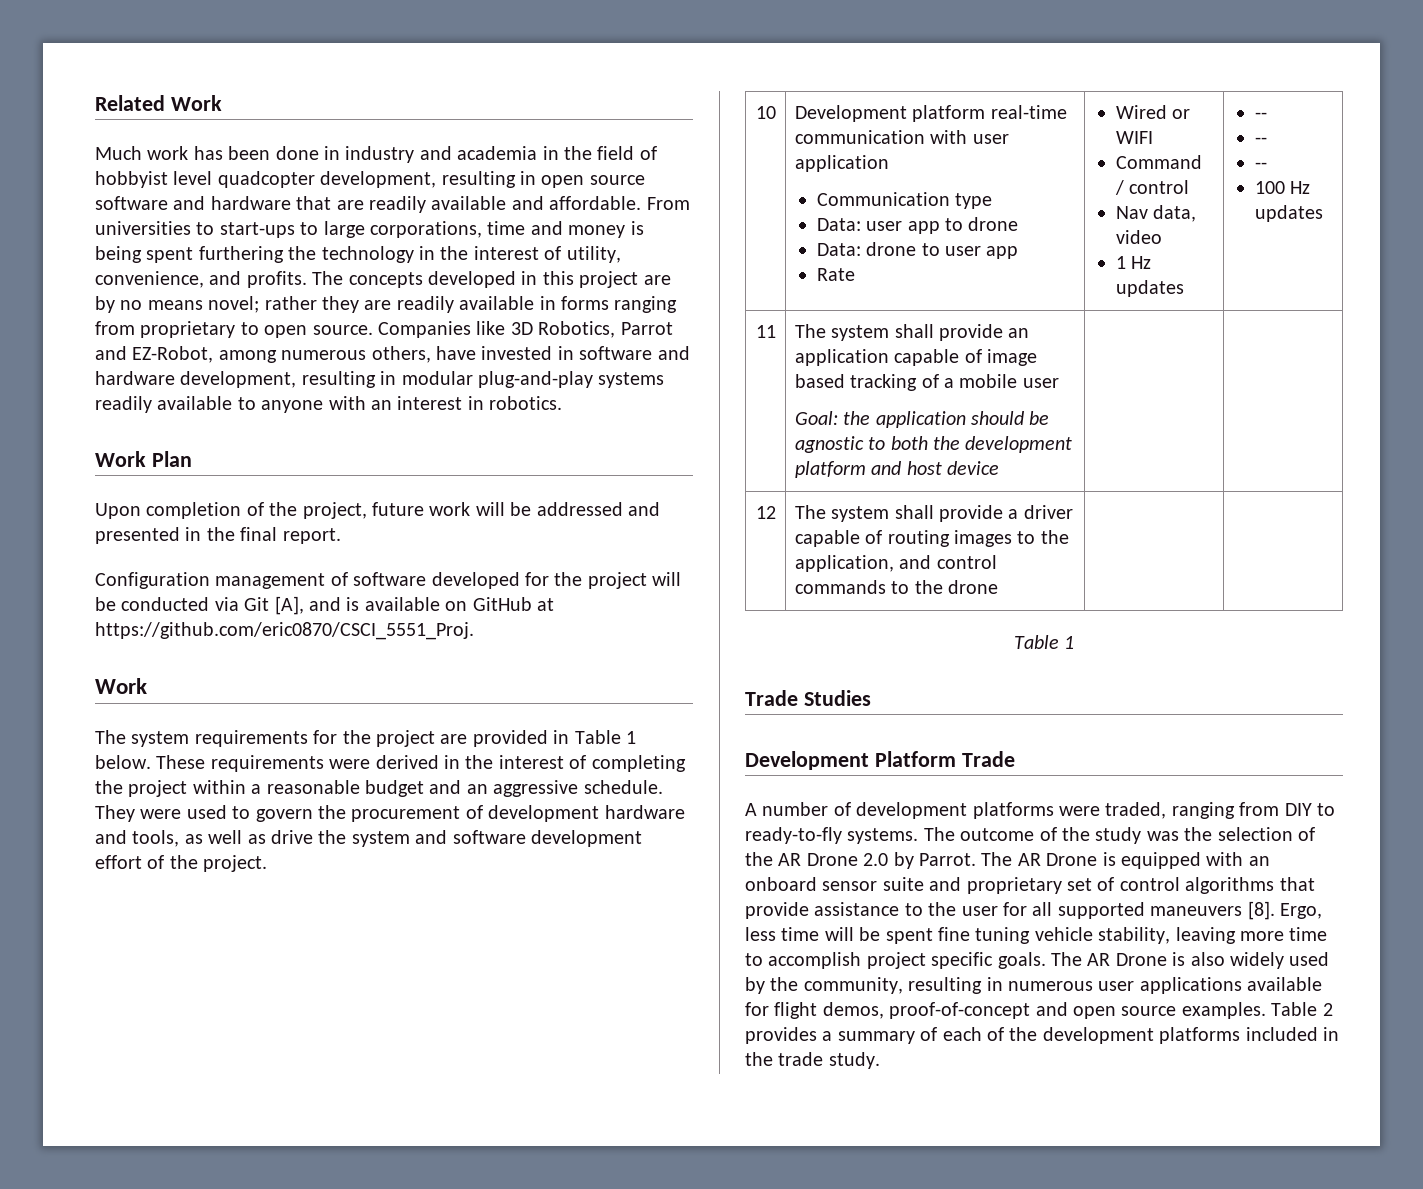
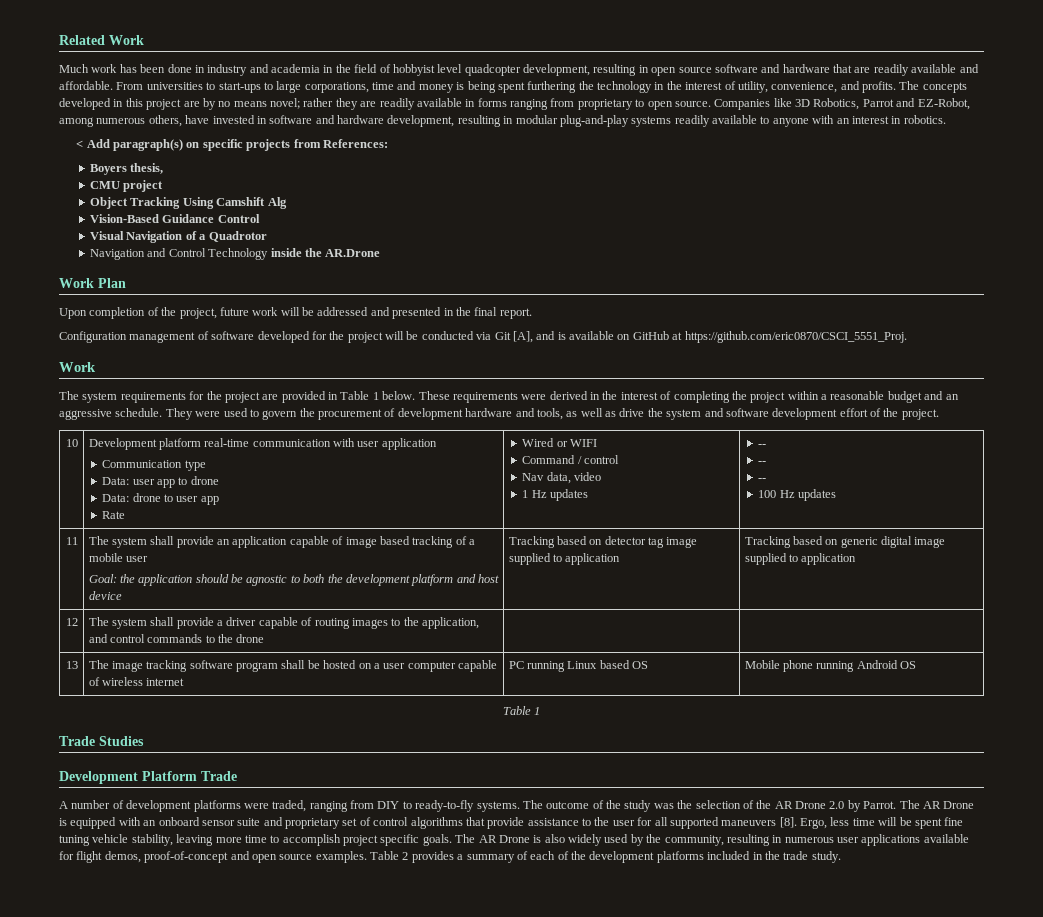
(563, 403) none -> [76,139,388,151] [90,163,164,175] [90,180,164,192] [90,197,287,209] [90,214,260,223] [90,231,267,243] [90,248,381,260] // < Add paragraph(s) on specific projects from References: // Boyers thesis, // CMU project // Object Tracking Using Camshift Alg // Vision-Based Guidance Control // Visual Navigation of a Quadrotor // Navigation and Control Technology inside the AR.Drone
(1000, 468) | -> [508,536,698,548] [508,553,621,565] [744,536,946,548] [744,553,857,565] Tracking based on detector tag image supplied to application | Tracking based on generic digital image supplied to application
(999, 587) none -> [65,661,78,669] [88,660,498,672] [88,677,185,686] [508,660,649,672] [744,660,917,672] // 13 | The image tracking software program shall be hosted on a user computer capable of wireless internet | PC running Linux based OS | Mobile phone running Android OS

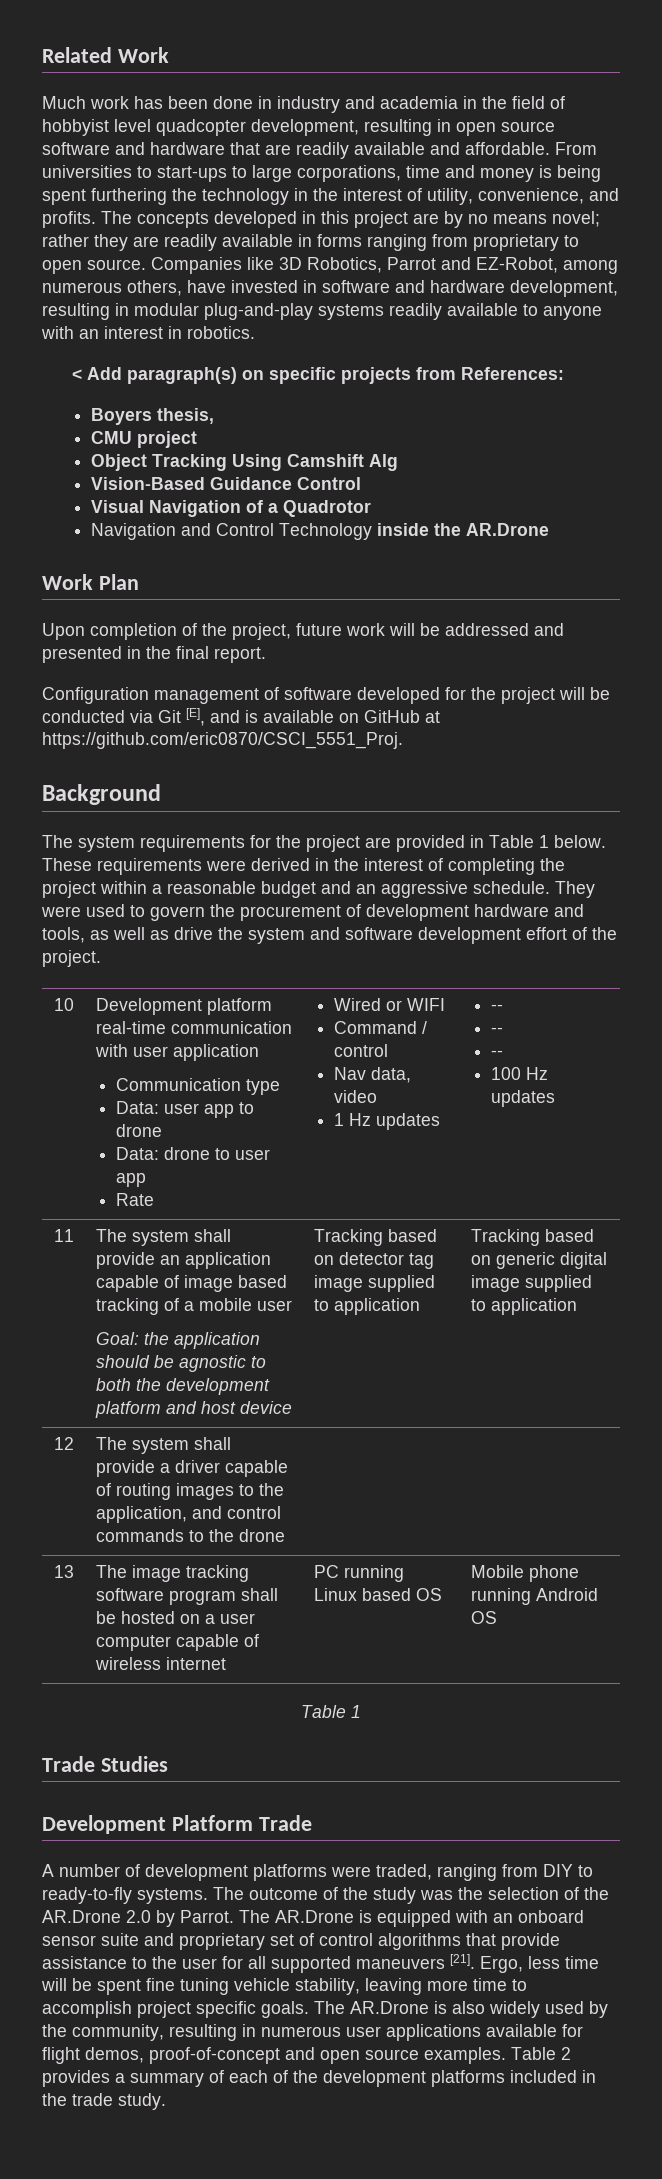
[512,331,533,343] [A], -> [186,708,205,726] [E],
[59,362,96,372] Work -> [42,784,161,805] Background
[774,801,826,809] AR Drone -> [42,1910,121,1923] AR.Drone
[922,801,975,809] AR Drone -> [275,1910,354,1923] AR.Drone
[779,817,797,828] [8]. -> [450,1954,475,1969] [21].
[478,835,530,843] AR Drone -> [350,2001,429,2014] AR.Drone

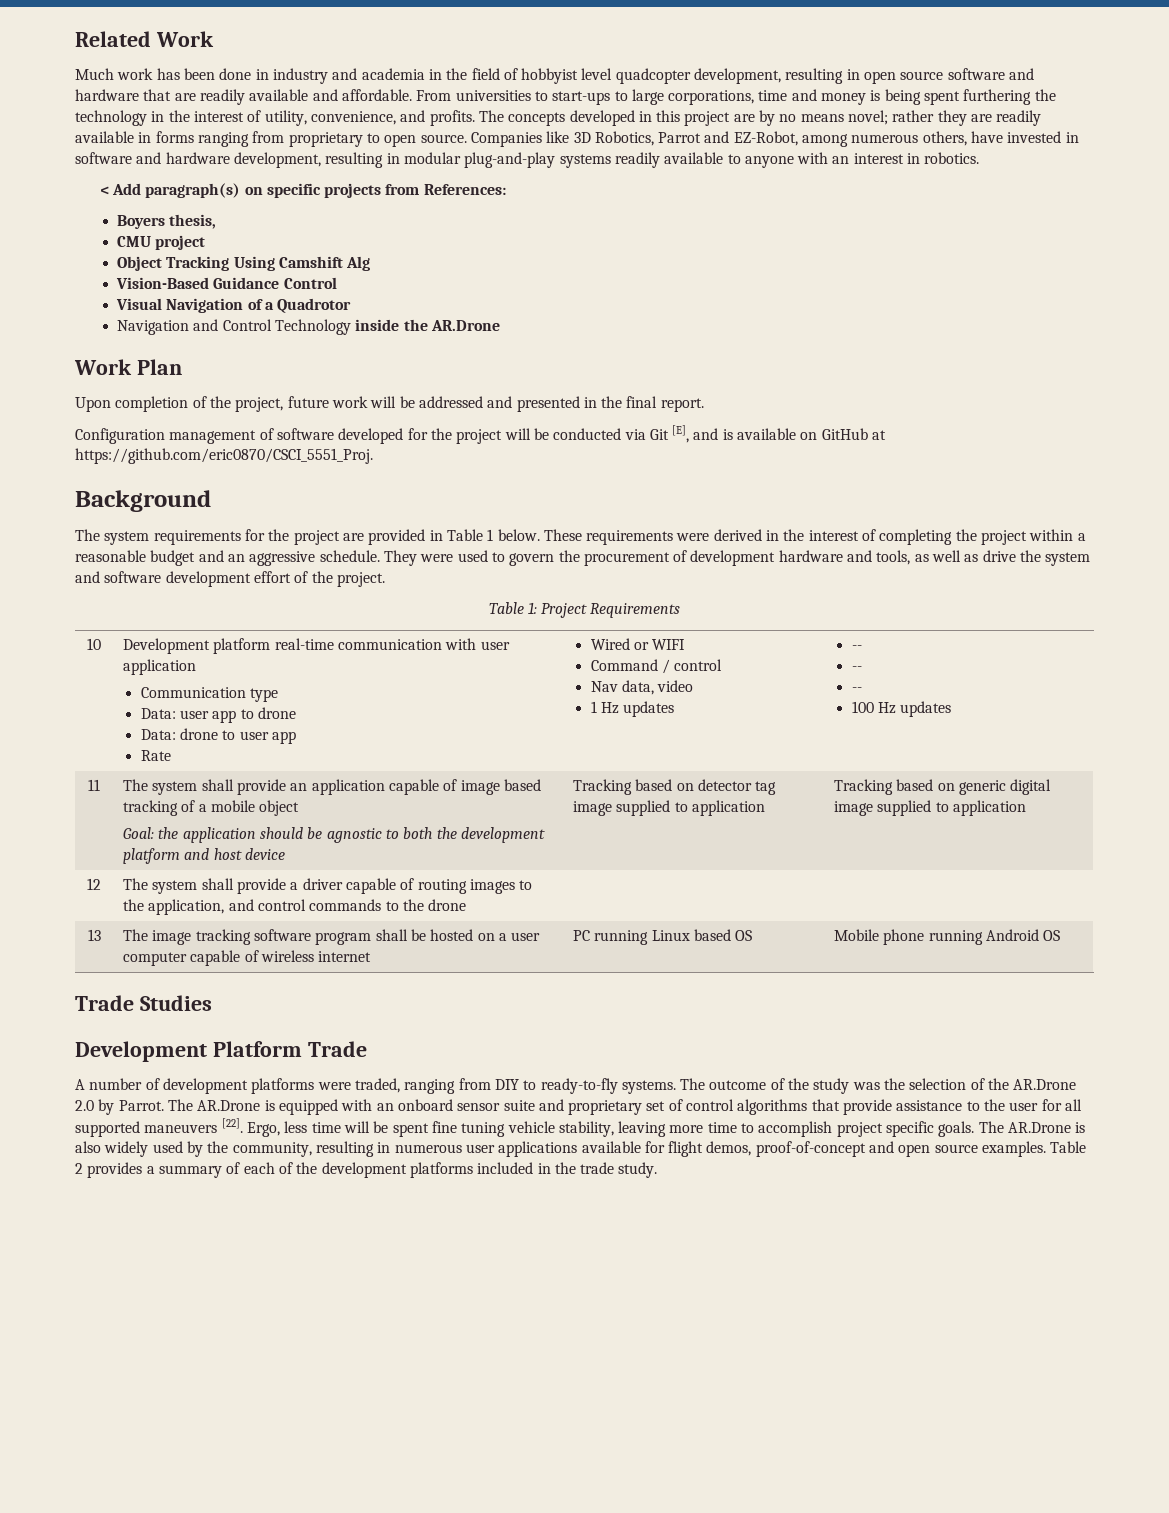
(101, 958) none -> [488,602,681,618] // Table 1: Project Requirements
[257,1300,293,1311] user -> [259,800,300,816] object
[301,1705,361,1718] // Table 1 -> (1061, 935) none
[450,1954,475,1969] [21]. -> [221,1118,243,1133] [22].

